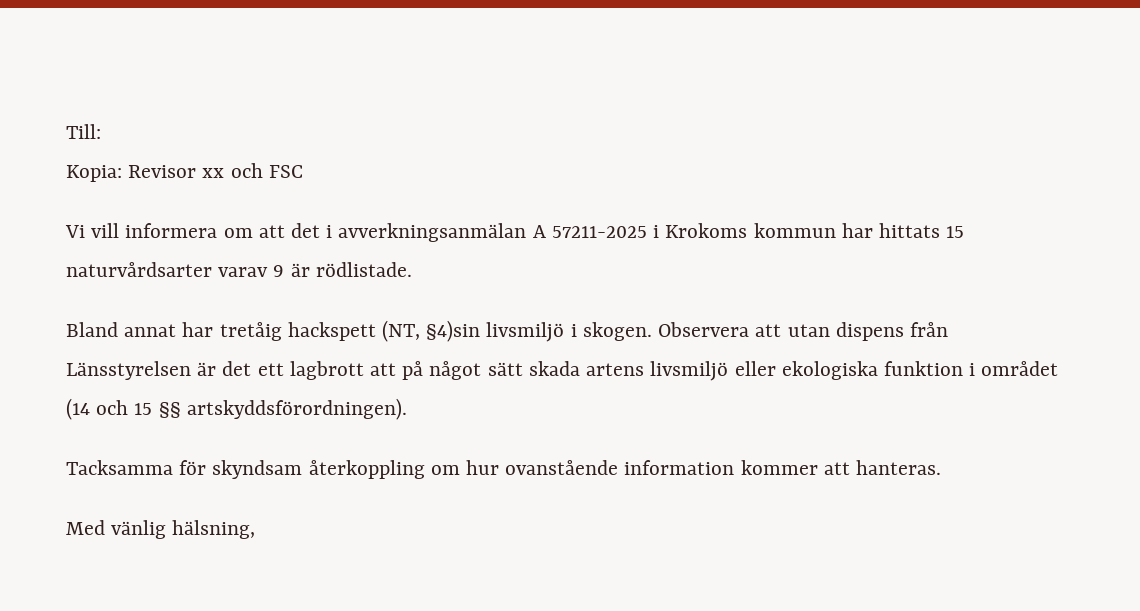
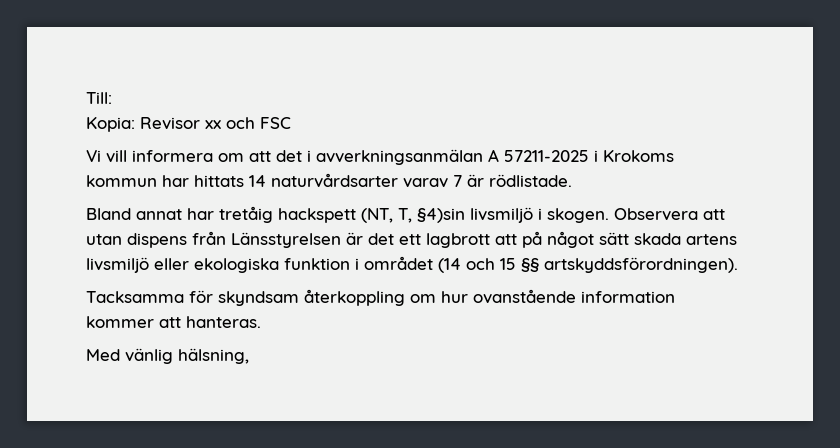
[946,226,965,238] 15 -> [249,175,266,187] 14
[273,265,285,277] 9 -> [453,175,462,187] 7
(421, 331) none -> [398,208,412,223] T,

